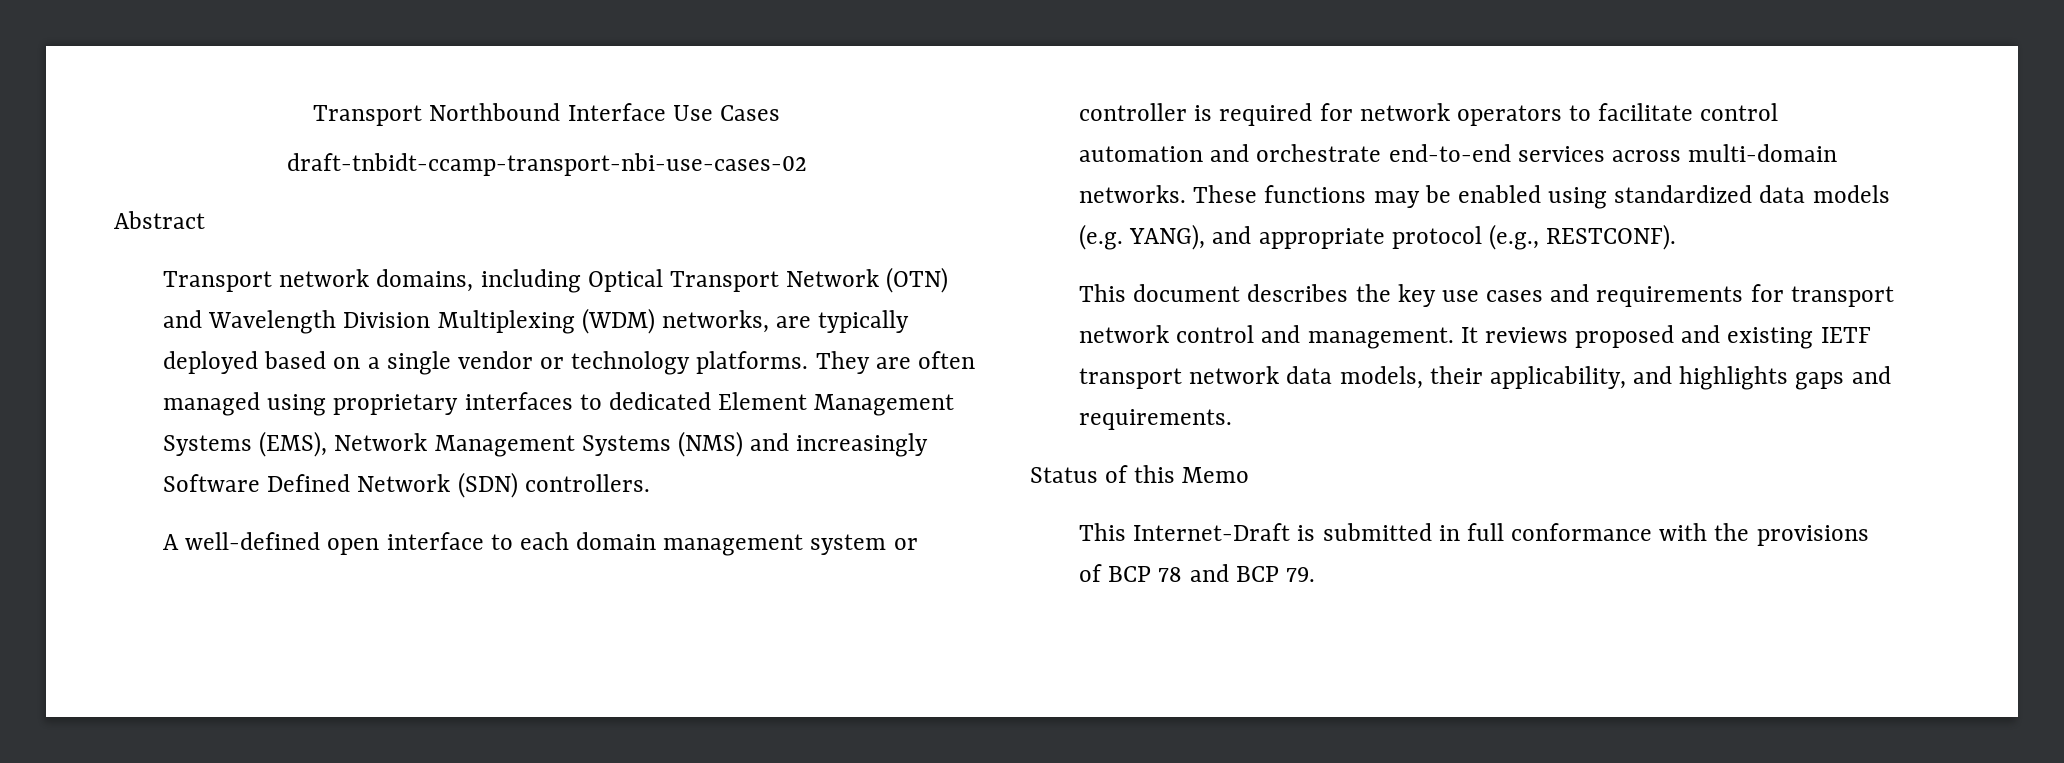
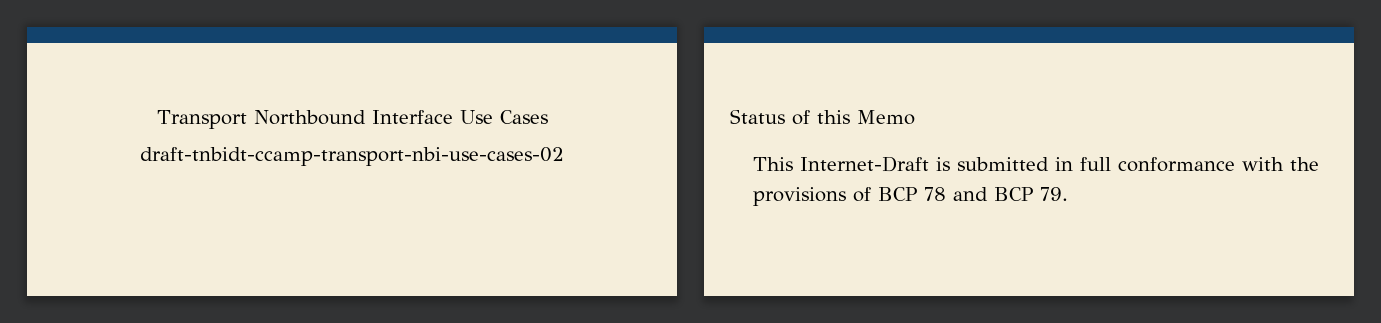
[114,211,205,229] [163,267,949,293] [163,308,910,334] [163,351,975,375] [163,392,955,416] [163,431,929,457] [163,472,650,498] [163,532,918,556] [1079,103,1779,126] [1079,144,1838,162] [1079,185,1890,209] [1079,224,1677,250] [1079,284,1894,307] [1079,325,1871,349] [1079,366,1891,390] [1079,409,1233,430] // Abstract // Transport network domains, including Optical Transport Network (OTN) and Wavelength Division Multiplexing (WDM) networks, are typically deployed based on a single vendor or technology platforms. They are often managed using proprietary interfaces to dedicated Element Management Systems (EMS), Network Management Systems (NMS) and increasingly Software Defined Network (SDN) controllers. // A well-defined open interface to each domain management system or controller is required for network operators to facilitate control automation and orchestrate end-to-end services across multi-domain networks. These functions may be enabled using standardized data models (e.g. YANG), and appropriate protocol (e.g., RESTCONF). // This document describes the key use cases and requirements for transport network control and management. It reviews proposed and existing IETF transport network data models, their applicability, and highlights gaps and requirements. -> (564, 156) none

